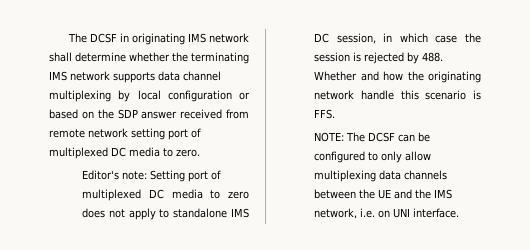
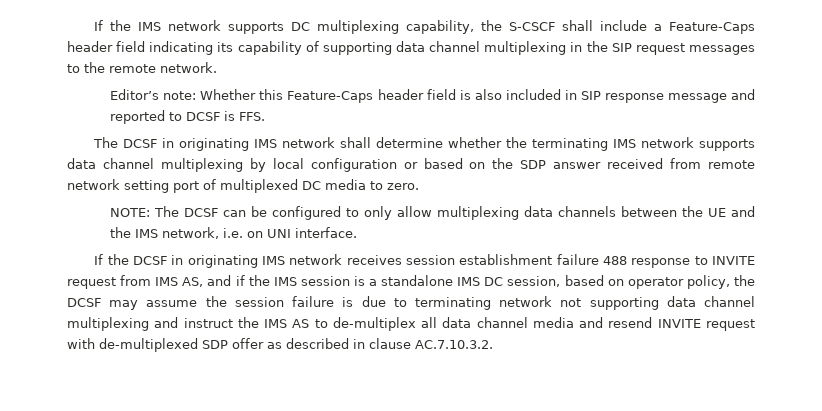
(67, 38) none -> [94,20,755,34] [67,41,755,55] [67,62,217,73] [110,89,755,103] [110,110,266,124] If the IMS network supports DC multiplexing capability, the S-CSCF shall include a Feature-Caps header field indicating its capability of supporting data channel multiplexing in the SIP request messages to the remote network. // Editor’s note: Whether this Feature-Caps header field is also included in SIP response message and reported to DCSF is FFS. //
[81,170,221,182] [81,189,249,201] [81,208,249,220] [313,33,481,44] [313,52,443,64] [313,71,481,83] [313,90,481,100] [313,109,335,119] // Editor's note: Setting port of multiplexed DC media to zero does not apply to standalone IMS DC session, in which case the session is rejected by 488. Whether and how the originating network handle this scenario is FFS. -> (419, 186) none
(459, 213) none -> [94,254,756,268] [67,275,755,289] [67,296,755,310] [67,317,755,331] [67,338,493,352] // If the DCSF in originating IMS network receives session establishment failure 488 response to INVITE request from IMS AS, and if the IMS session is a standalone IMS DC session, based on operator policy, the DCSF may assume the session failure is due to terminating network not supporting data channel multiplexing and instruct the IMS AS to de-multiplex all data channel media and resend INVITE request with de-multiplexed SDP offer as described in clause AC.7.10.3.2.

